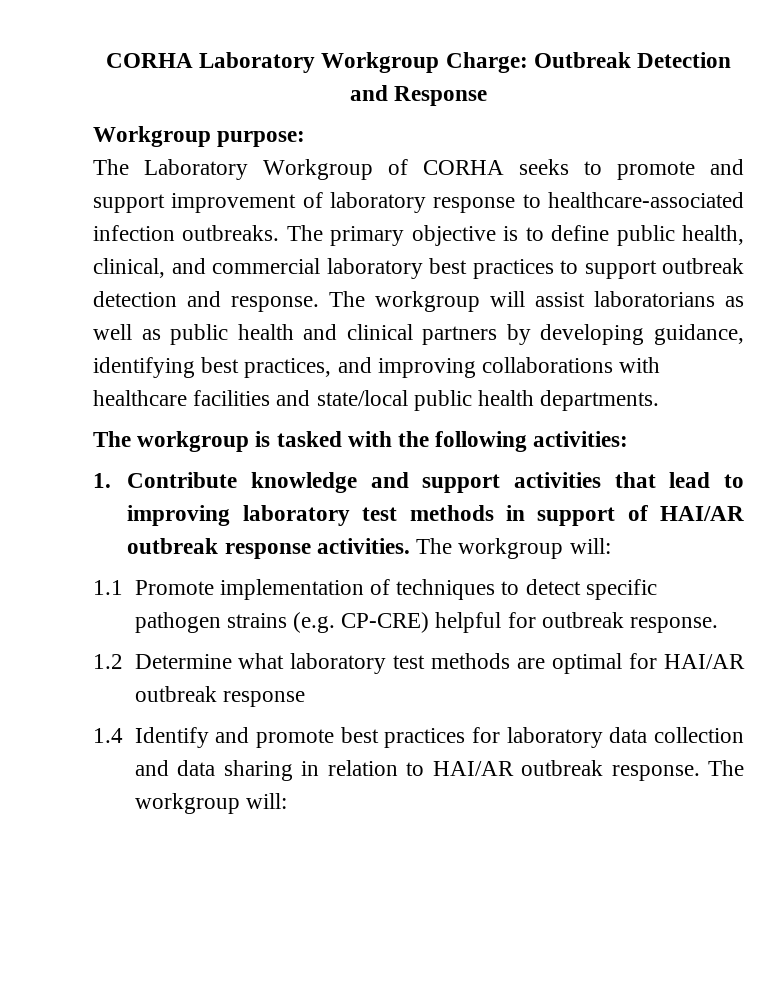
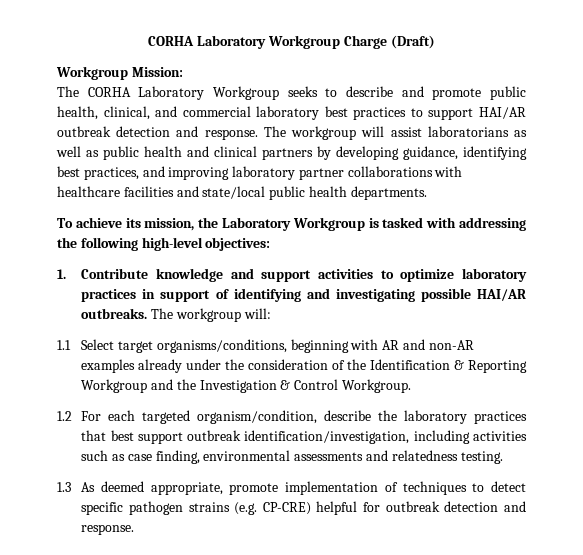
[105,52,732,73] [349,85,488,106] [93,126,306,147] [93,159,744,180] [93,192,744,213] [93,225,610,246] CORHA Laboratory Workgroup Charge: Outbreak Detection and Response // Workgroup purpose: // The Laboratory Workgroup of CORHA seeks to promote and support improvement of laboratory response to healthcare-associated infection outbreaks. The primary objective is to define -> [148,35,435,49] [56,66,183,80] [57,86,482,100] CORHA Laboratory Workgroup Charge (Draft) // Workgroup Mission: // The CORHA Laboratory Workgroup seeks to describe and promote
(657, 269) none -> [479,107,526,119] HAI/AR
(476, 368) none -> [232,166,344,180] laboratory partner
[93,431,250,452] The workgroup -> [57,217,365,231] To achieve its mission, the Laboratory Workgroup
(392, 439) none -> [459,217,526,231] addressing
[533,431,629,447] activities: -> [141,237,271,251] high-level objectives:
[614,472,744,488] [127,505,744,526] [127,538,611,559] [93,580,214,595] that lead to improving laboratory test methods in support of HAI/AR outbreak response activities. The workgroup will: // 1.1 Promote -> [380,268,527,282] [81,288,526,302] [81,308,271,322] [57,339,474,353] [81,359,527,373] [81,379,411,393] [57,410,527,424] [81,430,527,444] [81,450,503,464] [57,481,279,495] to optimize laboratory practices in support of identifying and investigating possible HAI/AR outbreaks. The workgroup will: // 1.1 Select target organisms/conditions, beginning with AR and non-AR examples already under the consideration of the Identification & Reporting Workgroup and the Investigation & Control Workgroup. // 1.2 For each targeted organism/condition, describe the laboratory practices that best support outbreak identification/investigation, including activities such as case finding, environmental assessments and relatedness testing. // 1.3 As deemed appropriate, promote
[629,617,718,633] [93,653,745,674] [134,686,305,707] [93,727,744,748] [134,760,744,781] [134,793,287,814] response. // 1.2 Determine what laboratory test methods are optimal for HAI/AR outbreak response // 1.4 Identify and promote best practices for laboratory data collection and data sharing in relation to HAI/AR outbreak response. The workgroup will: -> [444,501,526,512] [81,524,135,535] detection and response.

